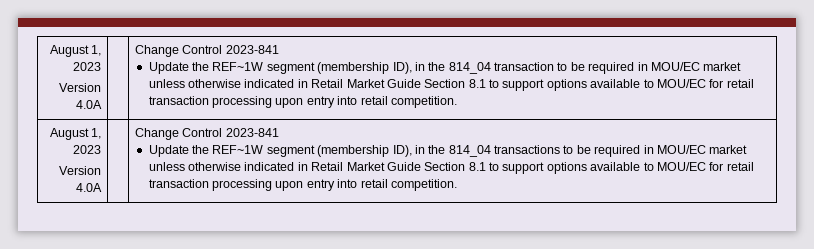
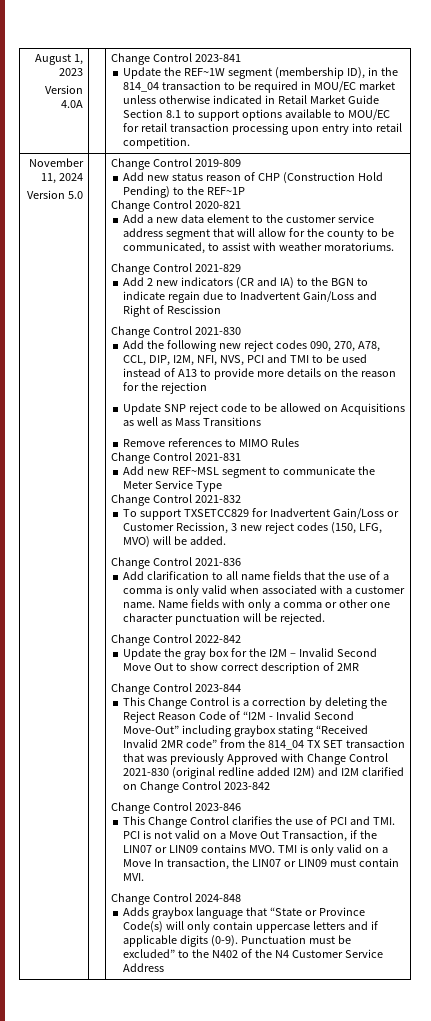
[49,128,102,140] [73,145,102,154] [59,166,102,175] [76,183,103,192] [134,128,279,140] [148,145,748,157] [148,162,754,174] [148,179,457,191] August 1, 2023 // Version 4.0A | | Change Control 2023-841 // Update the REF~1W segment (membership ID), in the 814_04 transactions to be required in MOU/EC market unless otherwise indicated in Retail Market Guide Section 8.1 to support options available to MOU/EC for retail transaction processing upon entry into retail competition. -> [29,158,85,167] [41,173,84,184] [27,190,84,199] [110,158,241,170] [122,172,383,184] [122,186,245,198] [110,200,241,212] [122,214,374,223] [122,228,394,240] [122,242,394,254] [110,263,241,275] [122,277,368,289] [122,291,377,303] [122,305,221,317] [110,326,241,338] [122,340,380,352] [122,354,367,366] [122,368,396,380] [122,382,207,394] [122,403,405,415] [122,417,261,426] [122,438,299,447] [110,452,241,464] [122,466,375,478] [122,480,222,492] [110,494,241,506] [122,508,399,520] [122,522,382,534] [122,536,226,548] [110,557,241,569] [122,571,389,580] [122,585,405,597] [122,599,390,611] [122,613,325,625] [110,634,241,646] [122,648,377,660] [122,662,359,674] [110,683,241,695] [122,697,387,709] [122,711,354,723] [122,725,368,737] [122,739,405,750] [122,753,388,765] [122,767,404,779] [122,781,270,793] [110,802,241,814] [122,816,395,828] [122,830,377,842] [122,844,388,856] [122,858,399,870] [122,873,144,881] [110,893,241,905] [122,907,365,919] [122,921,378,933] [122,935,351,947] [122,949,383,958] [122,963,164,972] November 11, 2024 // Version 5.0 | | Change Control 2019-809 // Add new status reason of CHP (Construction Hold Pending) to the REF~1P // Change Control 2020-821 // Add a new data element to the customer service address segment that will allow for the county to be communicated, to assist with weather moratoriums. // Change Control 2021-829 // Add 2 new indicators (CR and IA) to the BGN to indicate regain due to Inadvertent Gain/Loss and Right of Rescission // Change Control 2021-830 // Add the following new reject codes 090, 270, A78, CCL, DIP, I2M, NFI, NVS, PCI and TMI to be used instead of A13 to provide more details on the reason for the rejection // Update SNP reject code to be allowed on Acquisitions as well as Mass Transitions // Remove references to MIMO Rules // Change Control 2021-831 // Add new REF~MSL segment to communicate the Meter Service Type // Change Control 2021-832 // To support TXSETCC829 for Inadvertent Gain/Loss or Customer Recission, 3 new reject codes (150, LFG, MVO) will be added. // Change Control 2021-836 // Add clarification to all name fields that the use of a comma is only valid when associated with a customer name. Name fields with only a comma or other one character punctuation will be rejected. // Change Control 2022-842 // Update the gray box for the I2M – Invalid Second Move Out to show correct description of 2MR // Change Control 2023-844 // This Change Control is a correction by deleting the Reject Reason Code of “I2M - Invalid Second Move-Out” including graybox stating “Received Invalid 2MR code” from the 814_04 TX SET transaction that was previously Approved with Change Control 2021-830 (original redline added I2M) and I2M clarified on Change Control 2023-842 // Change Control 2023-846 // This Change Control clarifies the use of PCI and TMI. PCI is not valid on a Move Out Transaction, if the LIN07 or LIN09 contains MVO. TMI is only valid on a Move In transaction, the LIN07 or LIN09 must contain MVI. // Change Control 2024-848 // Adds graybox language that “State or Province Code(s) will only contain uppercase letters and if applicable digits (0-9). Punctuation must be excluded” to the N402 of the N4 Customer Service Address

